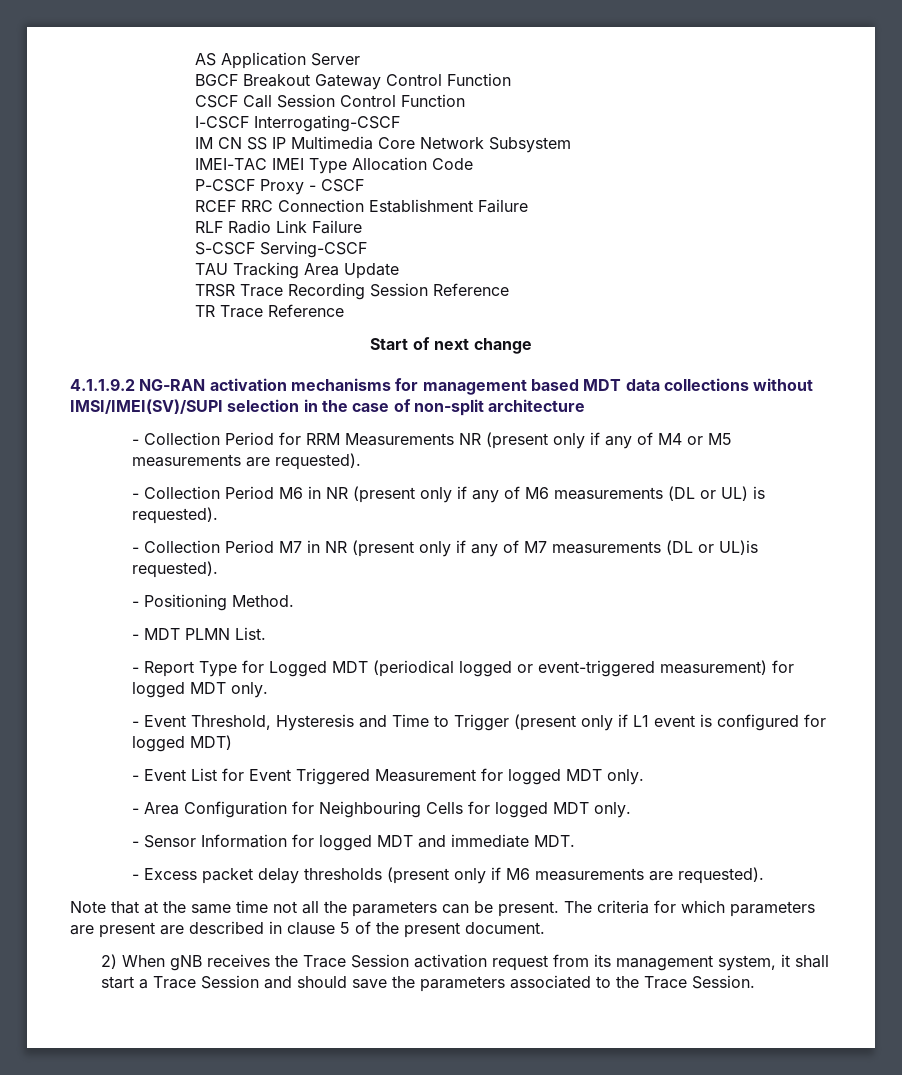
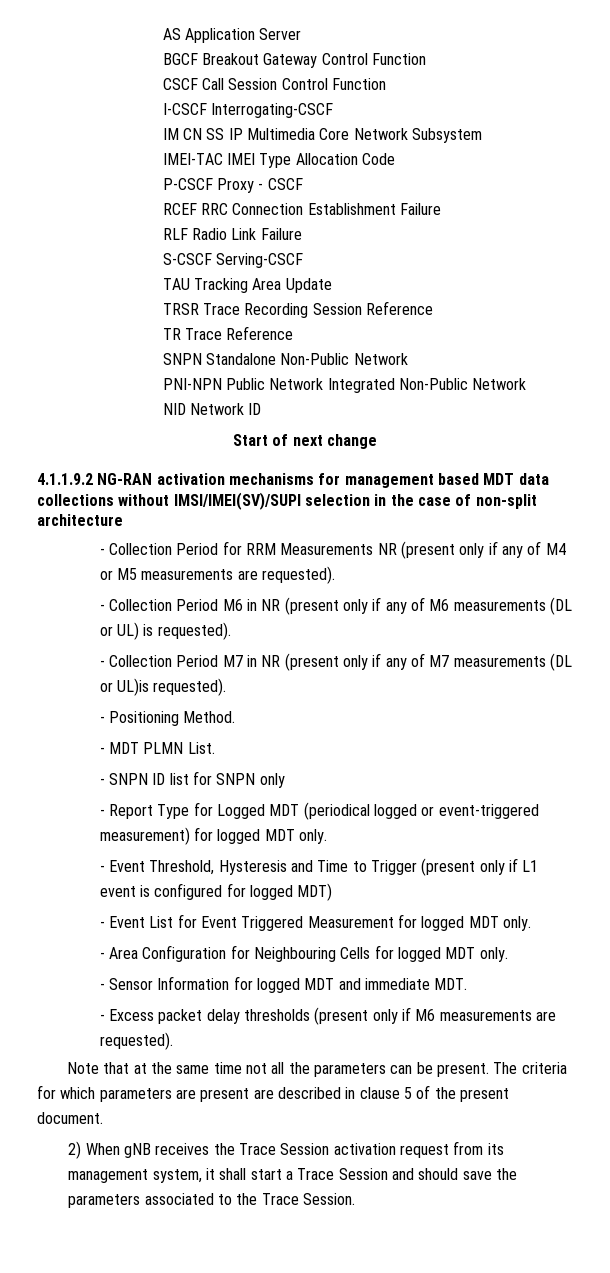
(344, 310) none -> [162,353,408,365] [162,378,527,393] [162,403,262,415] // SNPN Standalone Non-Public Network // PNI-NPN Public Network Integrated Non-Public Network // NID Network ID
(267, 633) none -> [99,771,285,788] // - SNPN ID list for SNPN only

